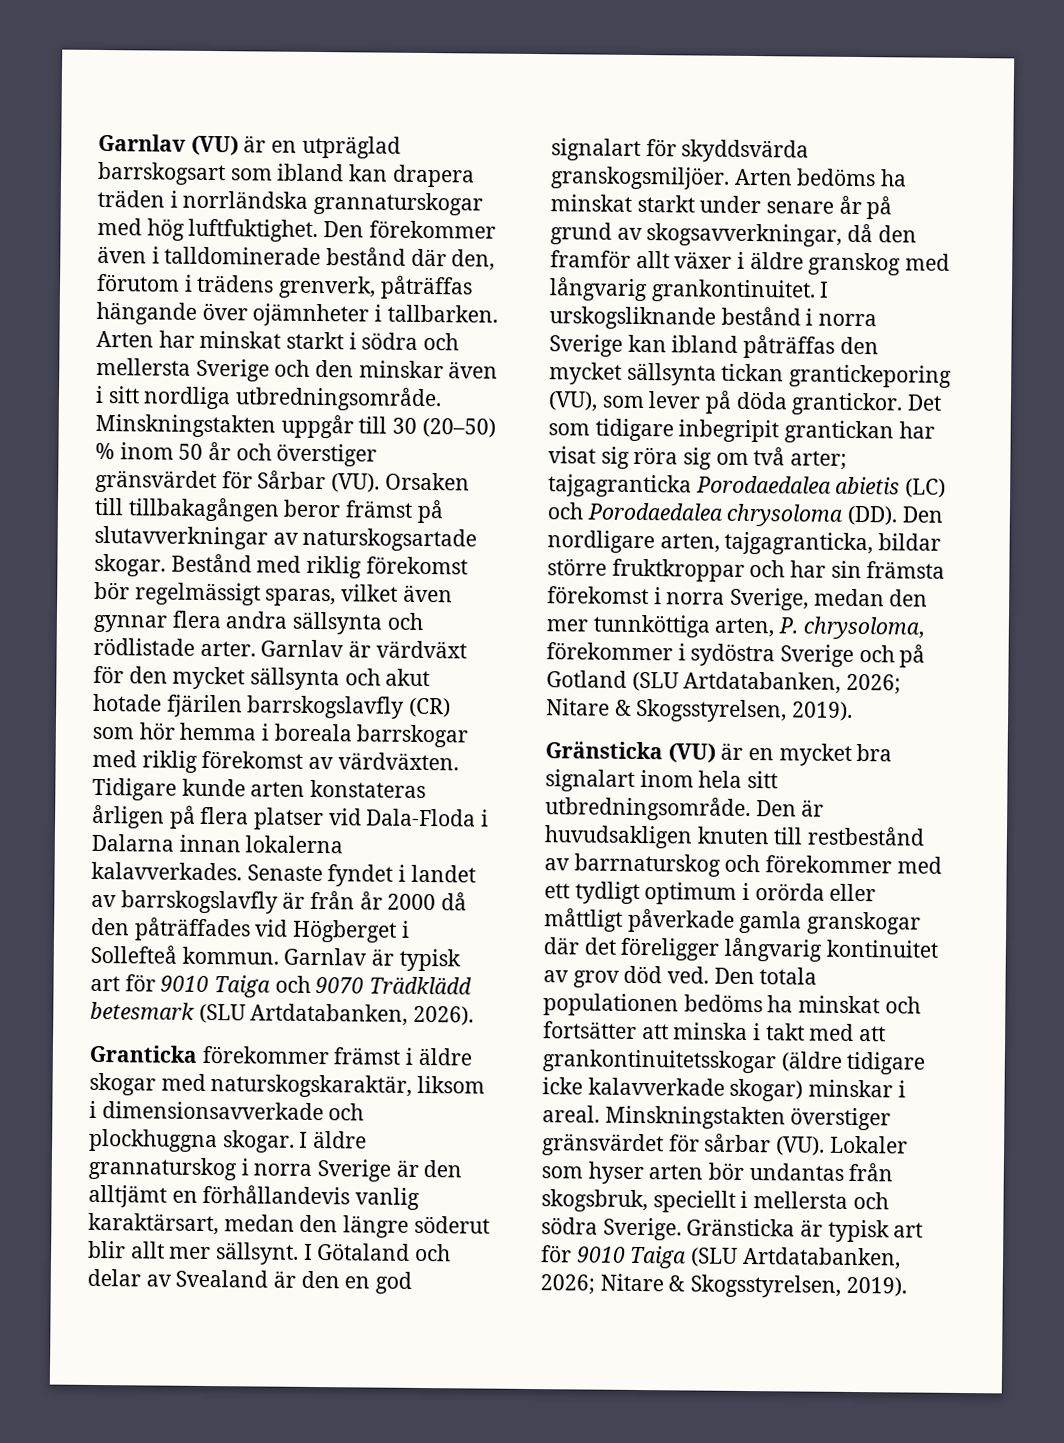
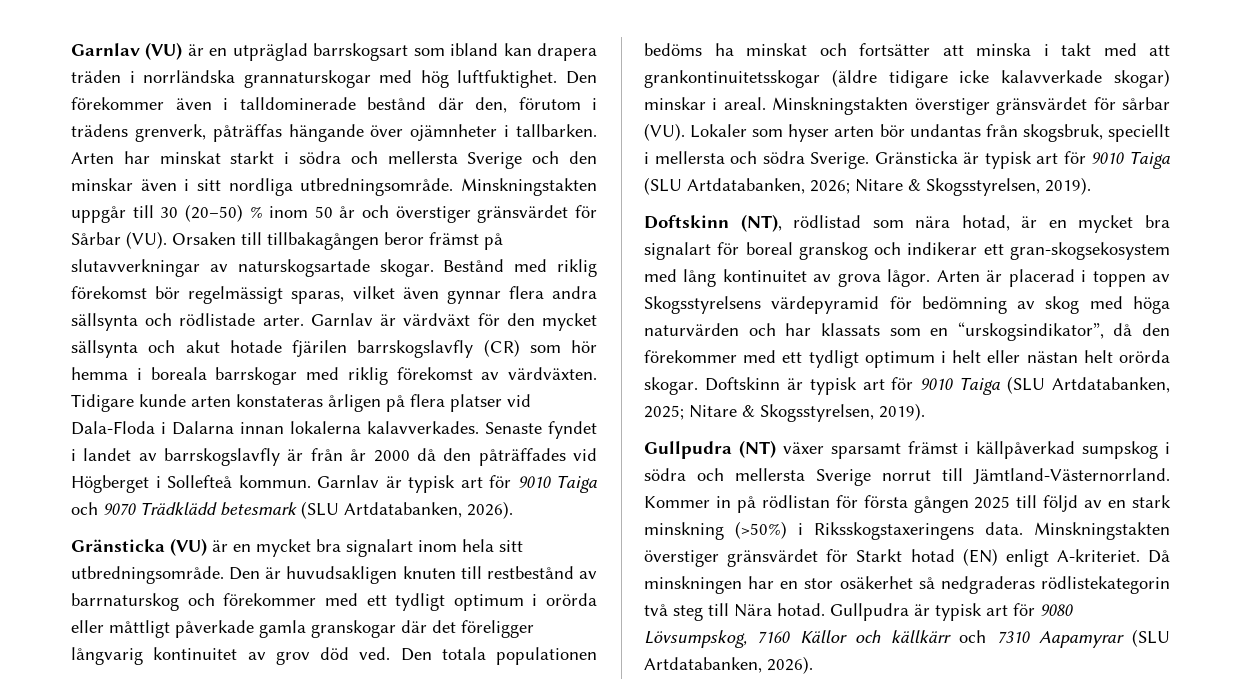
[89,1044,472,1066] [89,1072,486,1098] [89,1100,365,1121] [89,1128,368,1153] [88,1156,463,1182] [88,1184,421,1210] [88,1212,490,1238] [88,1240,452,1265] [87,1268,413,1294] [551,138,810,163] [550,166,908,190] [550,194,893,220] [550,222,917,247] [550,250,951,276] [549,277,830,303] [549,306,878,330] [549,334,879,359] [549,362,953,388] [548,390,943,416] [548,418,935,444] [548,446,848,470] [548,474,947,498] [547,502,944,527] [547,530,942,556] [547,558,946,582] [547,586,929,611] [546,614,924,640] [546,642,926,668] [546,670,902,695] [546,698,854,723] // Granticka förekommer främst i äldre skogar med naturskogskaraktär, liksom i dimensionsavverkade och plockhuggna skogar. I äldre grannaturskog i norra Sverige är den alltjämt en förhållandevis vanlig karaktärsart, medan den längre söderut blir allt mer sällsynt. I Götaland och delar av Svealand är den en god signalart för skyddsvärda granskogsmiljöer. Arten bedöms ha minskat starkt under senare år på grund av skogsavverkningar, då den framför allt växer i äldre granskog med långvarig grankontinuitet. I urskogsliknande bestånd i norra Sverige kan ibland påträffas den mycket sällsynta tickan grantickeporing (VU), som lever på döda grantickor. Det som tidigare inbegripit grantickan har visat sig röra sig om två arter; tajgagranticka Porodaedalea abietis (LC) och Porodaedalea chrysoloma (DD). Den nordligare arten, tajgagranticka, bildar större fruktkroppar och har sin främsta förekomst i norra Sverige, medan den mer tunnköttiga arten, P. chrysoloma, förekommer i sydöstra Sverige och på Gotland (SLU Artdatabanken, 2026; Nitare & Skogsstyrelsen, 2019). -> (513, 510) none
(907, 1286) none -> [644,214,1170,233] [644,242,1170,260] [644,269,1170,287] [644,296,1170,314] [644,322,1170,341] [644,350,1170,368] [644,376,1170,395] [644,403,925,422] [644,440,1170,459] [644,468,1170,486] [644,495,1171,513] [644,521,1170,540] [644,548,1170,567] [644,576,1170,594] [644,603,1073,621] [644,629,1170,648] [644,656,813,674] // Doftskinn (NT), rödlistad som nära hotad, är en mycket bra signalart för boreal granskog och indikerar ett gran-skogsekosystem med lång kontinuitet av grova lågor. Arten är placerad i toppen av Skogsstyrelsens värdepyramid för bedömning av skog med höga naturvärden och har klassats som en “urskogsindikator”, då den förekommer med ett tydligt optimum i helt eller nästan helt orörda skogar. Doftskinn är typisk art för 9010 Taiga (SLU Artdatabanken, 2025; Nitare & Skogsstyrelsen, 2019). // Gullpudra (NT) växer sparsamt främst i källpåverkad sumpskog i södra och mellersta Sverige norrut till Jämtland-Västernorrland. Kommer in på rödlistan för första gången 2025 till följd av en stark minskning (>50%) i Riksskogstaxeringens data. Minskningstakten överstiger gränsvärdet för Starkt hotad (EN) enligt A-kriteriet. Då minskningen har en stor osäkerhet så nedgraderas rödlistekategorin två steg till Nära hotad. Gullpudra är typisk art för 9080 Lövsumpskog, 7160 Källor och källkärr och 7310 Aapamyrar (SLU Artdatabanken, 2026).

